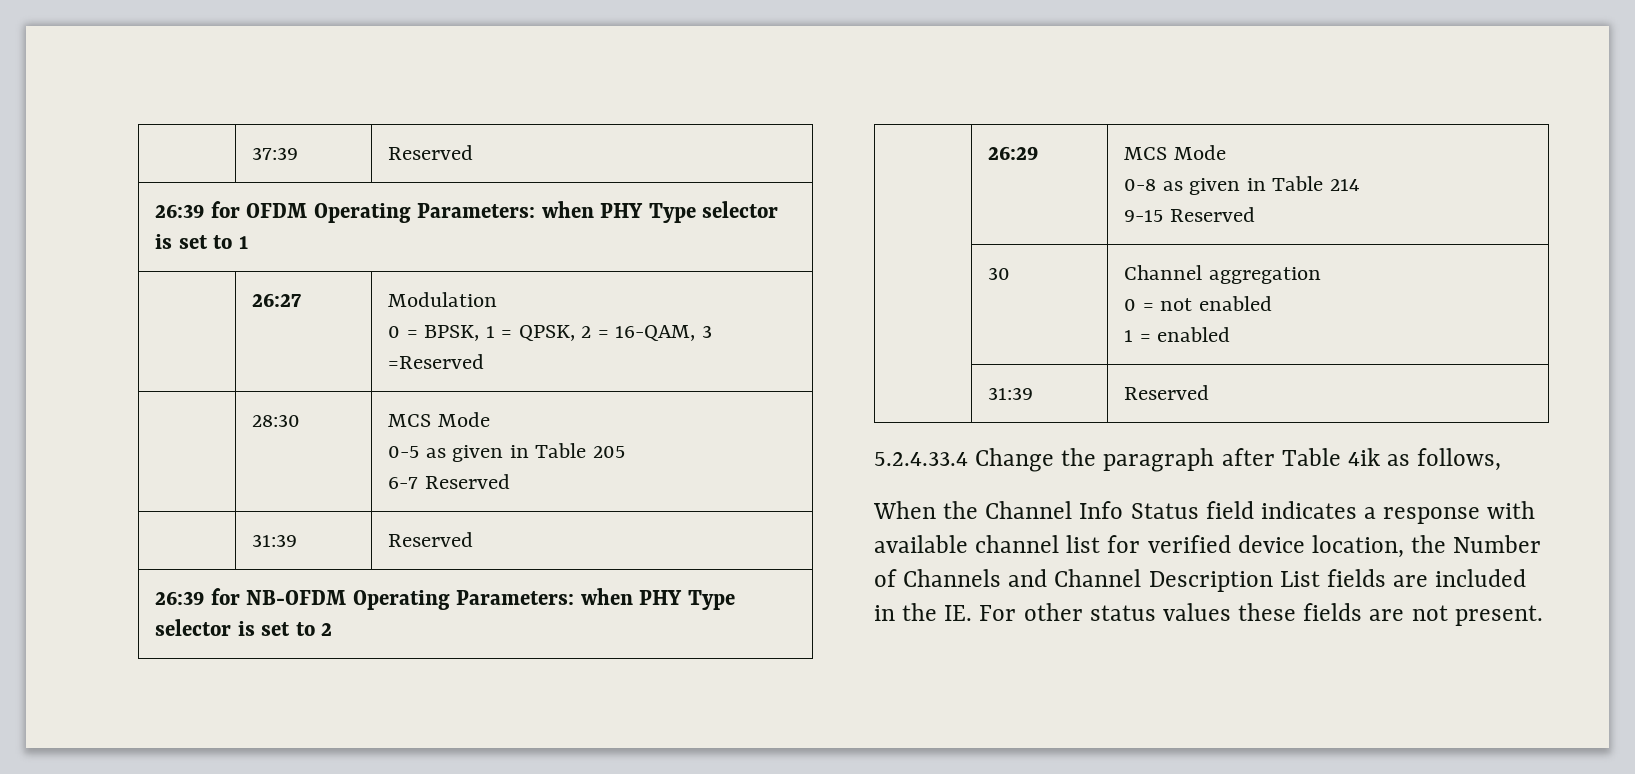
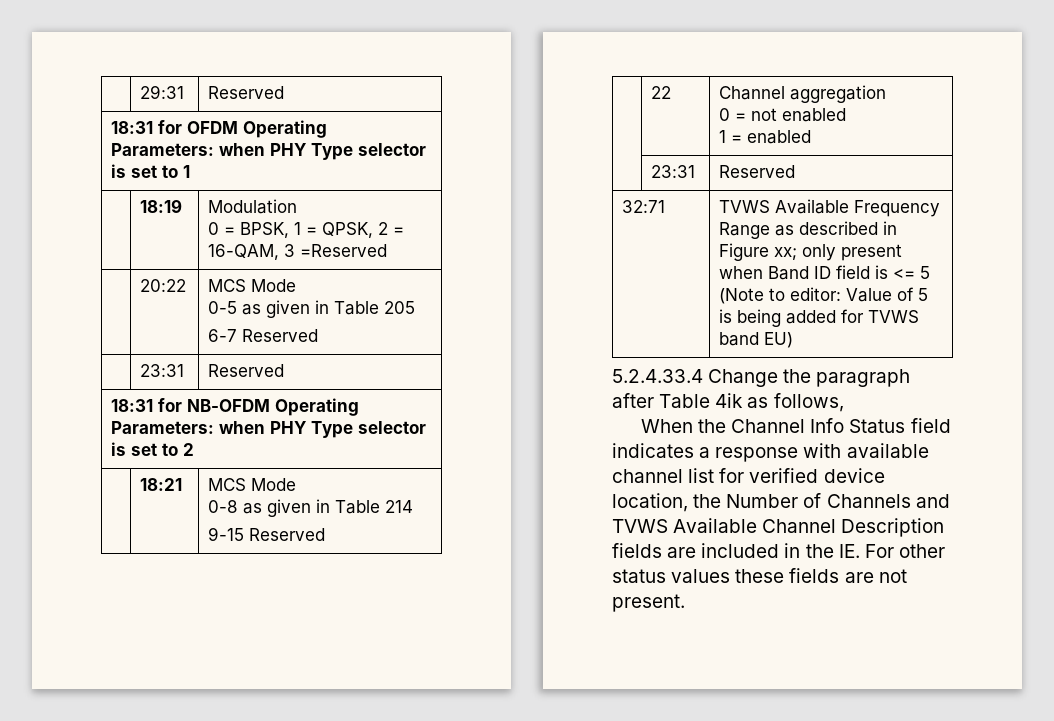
[252,147,299,160] [388,145,474,160] [155,204,205,218] | 37:39 | Reserved // 26:39 -> [140,85,185,99] [208,86,285,99] [111,121,154,134] | 29:31 | Reserved // 18:31
[252,293,302,307] 26:27 -> [140,199,183,213] 18:19
[252,414,301,427] 28:30 -> [140,279,187,292] 20:22
[252,534,298,547] [388,532,474,547] [155,591,205,605] 31:39 | Reserved // 26:39 -> [140,364,185,377] [208,364,285,377] [111,399,154,412] 23:31 | Reserved // 18:31
[988,146,1039,160] 26:29 -> [140,478,183,491] 18:21
[988,267,1011,280] 30 -> [651,86,672,99] 22
[988,387,1034,400] [1124,385,1210,400] 31:39 | Reserved -> [651,165,696,178] [719,165,796,178] [622,200,666,213] [719,199,941,217] [719,221,898,239] [719,243,903,261] [719,265,931,280] [719,287,929,304] [719,309,920,327] [719,332,794,348] 23:31 | Reserved // 32:71 | TVWS Available Frequency Range as described in Figure xx; only present when Band ID field is <= 5 (Note to editor: Value of 5 is being added for TVWS band EU)
(1048, 578) none -> [612,518,758,533] TVWS Available
[1279,571,1320,587] List -> (945, 527) none

